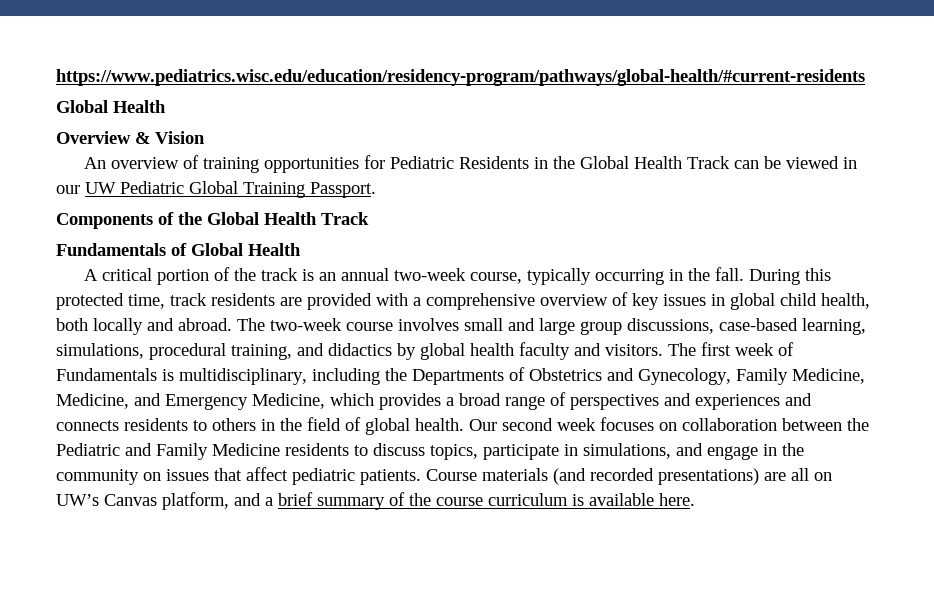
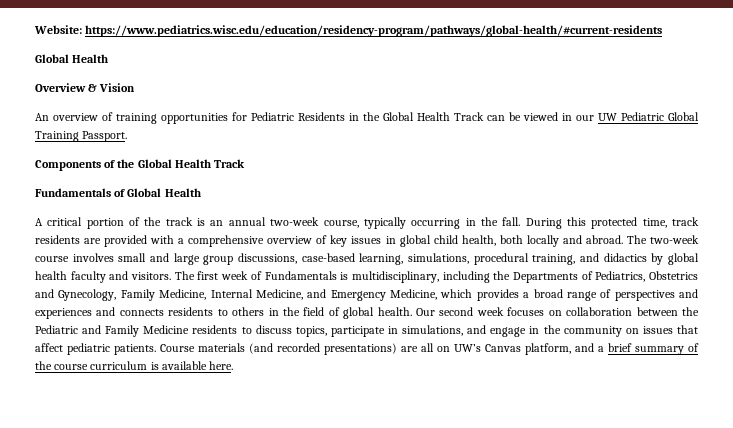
(56, 77) none -> [34,25,82,34] Website:
(525, 374) none -> [595,271,646,282] Pediatrics,
(865, 376) none -> [210,289,253,298] Internal

